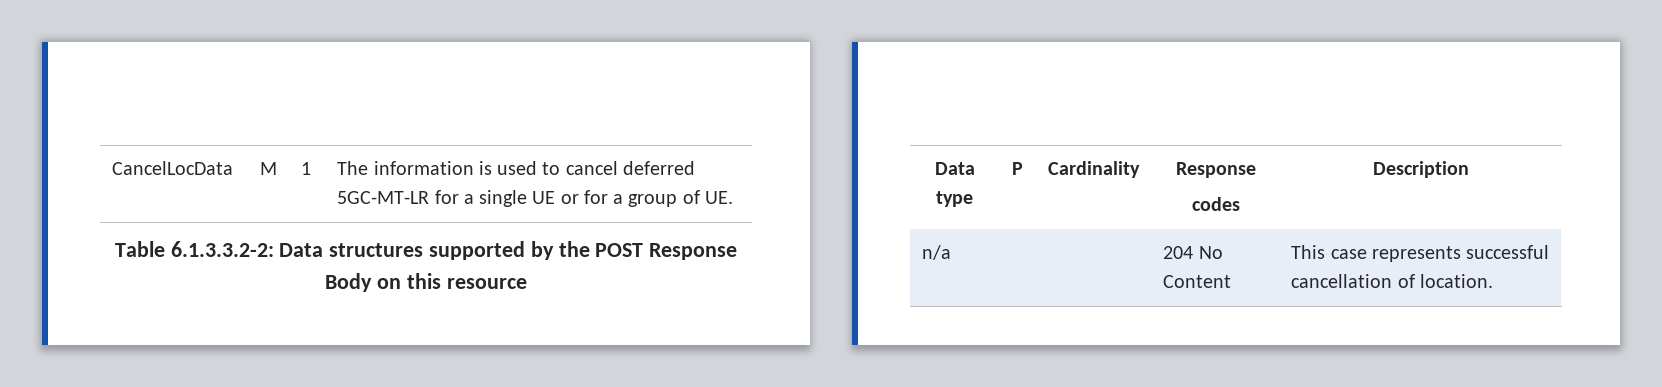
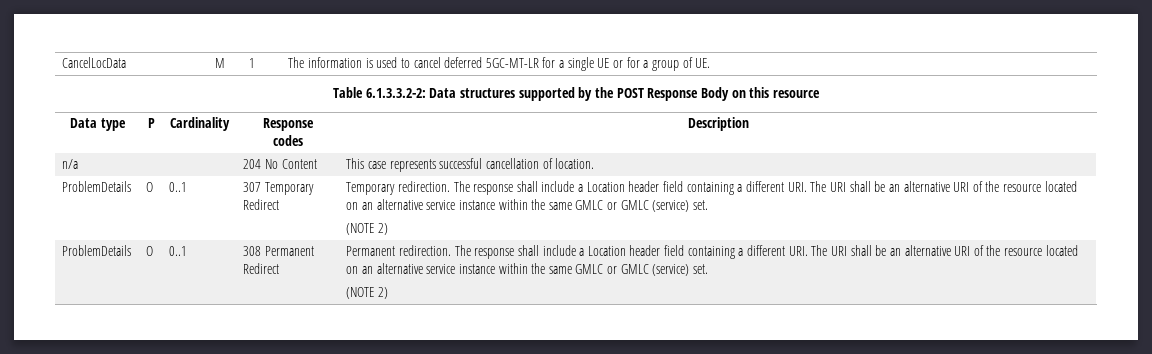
(1493, 281) none -> [62,181,132,192] [146,182,154,192] [169,182,188,192] [243,182,314,195] [243,199,280,210] [346,181,1077,195] [346,199,709,212] [346,223,388,235] [62,245,132,256] [146,246,154,256] [169,246,188,256] [243,246,314,256] [243,263,280,274] [346,245,1078,259] [346,263,709,276] [346,287,388,299] // ProblemDetails | O | 0..1 | 307 Temporary Redirect | Temporary redirection. The response shall include a Location header field containing a different URI. The URI shall be an alternative URI of the resource located on an alternative service instance within the same GMLC or GMLC (service) set. // (NOTE 2) // ProblemDetails | O | 0..1 | 308 Permanent Redirect | Permanent redirection. The response shall include a Location header field containing a different URI. The URI shall be an alternative URI of the resource located on an alternative service instance within the same GMLC or GMLC (service) set. // (NOTE 2)

